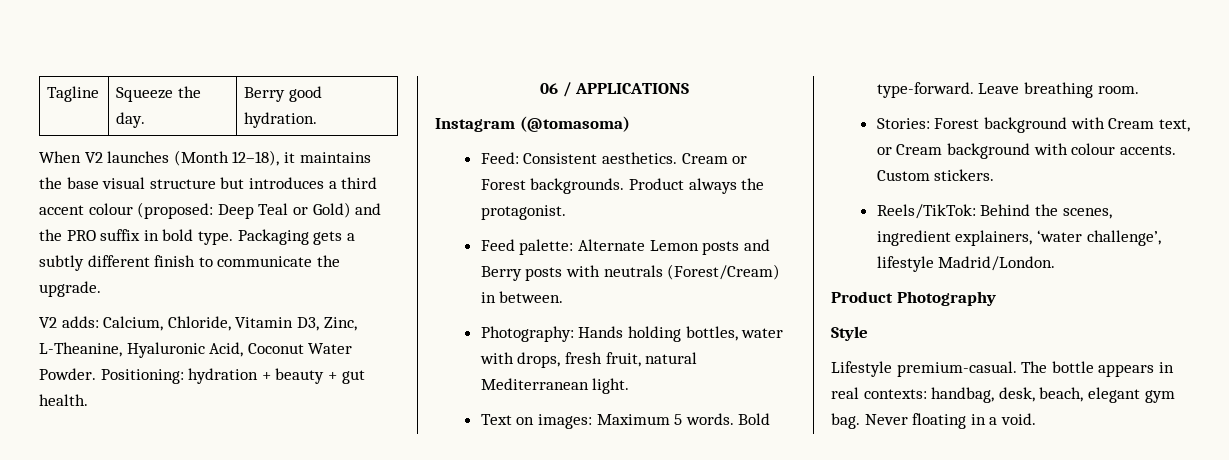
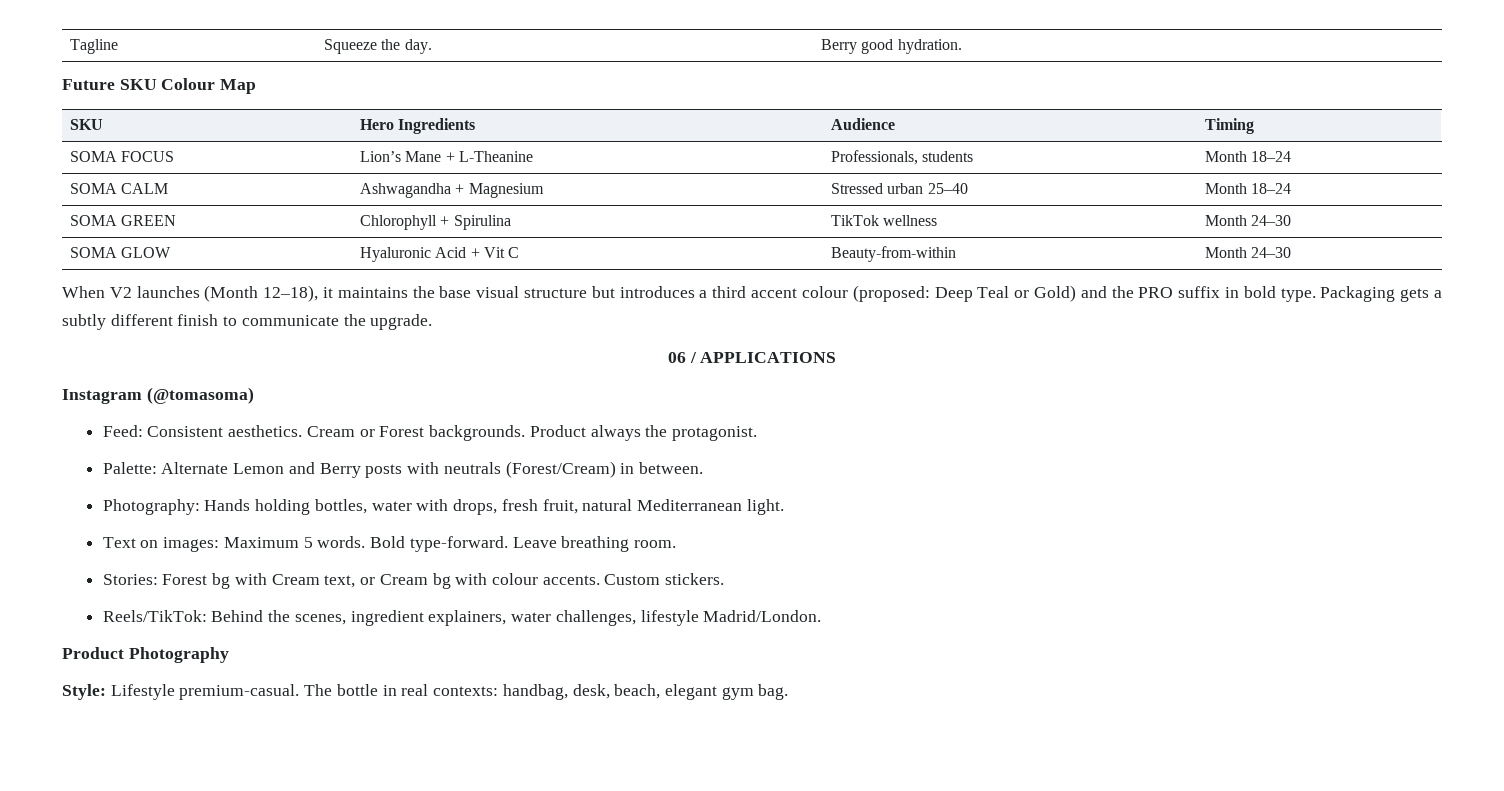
(318, 120) none -> [62,78,257,94] [69,119,103,130] [359,118,476,134] [830,118,895,130] [1204,118,1254,134] [69,151,175,162] [359,151,533,162] [830,150,974,165] [1204,151,1292,162] [69,183,169,194] [359,183,544,198] [830,183,968,194] [1204,183,1292,194] [69,215,177,226] [359,215,511,230] [830,215,938,226] [1204,215,1292,226] [69,247,172,258] [359,247,520,262] [830,246,956,262] [1204,247,1292,258] // Future SKU Colour Map // SKU | Hero Ingredients | Audience | Timing // SOMA FOCUS | Lion’s Mane + L-Theanine | Professionals, students | Month 18–24 // SOMA CALM | Ashwagandha + Magnesium | Stressed urban 25–40 | Month 18–24 // SOMA GREEN | Chlorophyll + Spirulina | TikTok wellness | Month 24–30 // SOMA GLOW | Hyaluronic Acid + Vit C | Beauty-from-within | Month 24–30
[39,316,357,331] [39,342,353,358] [39,368,365,384] [39,394,88,406] // V2 adds: Calcium, Chloride, Vitamin D3, Zinc, L-Theanine, Hyaluronic Acid, Coconut Water Powder. Positioning: hydration + beauty + gut health. -> (433, 322) none
[480,239,574,255] Feed palette: -> [102,462,157,474] Palette:
[702,241,740,255] posts -> (285, 468) none
[983,117,1067,133] background -> [212,573,231,589] bg
[946,143,1030,159] background -> [432,573,451,589] bg
[1036,230,1161,246] ‘water challenge’, -> [511,610,636,626] water challenges,
[831,326,868,341] Style // -> [62,684,106,700] Style:
[1098,364,1155,377] appears -> (378, 690) none
[864,413,1036,429] Never floating in a void. -> (789, 692) none

